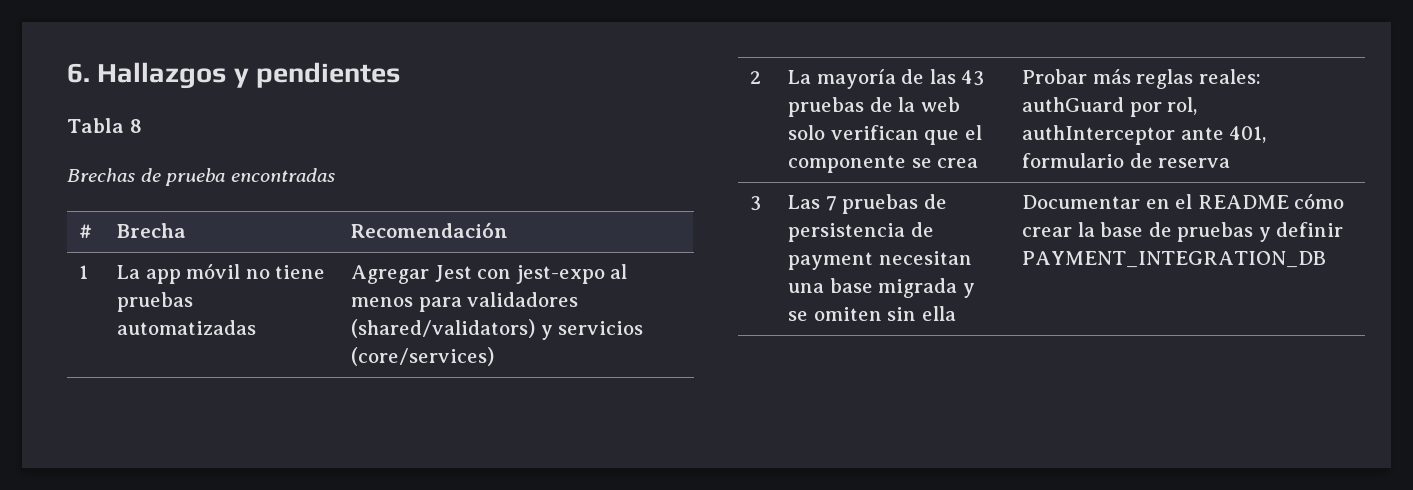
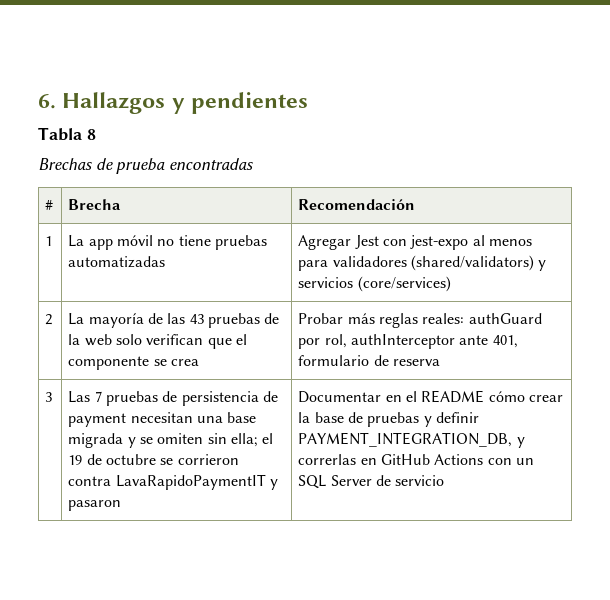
[921,306,956,321] ella -> [231,433,274,447] [68,454,239,465] [68,474,279,490] [68,500,122,511] ella; el 19 de octubre se corrieron contra LavaRapidoPaymentIT y pasaron
[1022,251,1327,268] PAYMENT_INTEGRATION_DB -> [298,432,525,448] [298,454,535,465] [298,475,445,489] PAYMENT_INTEGRATION_DB, y correrlas en GitHub Actions con un SQL Server de servicio

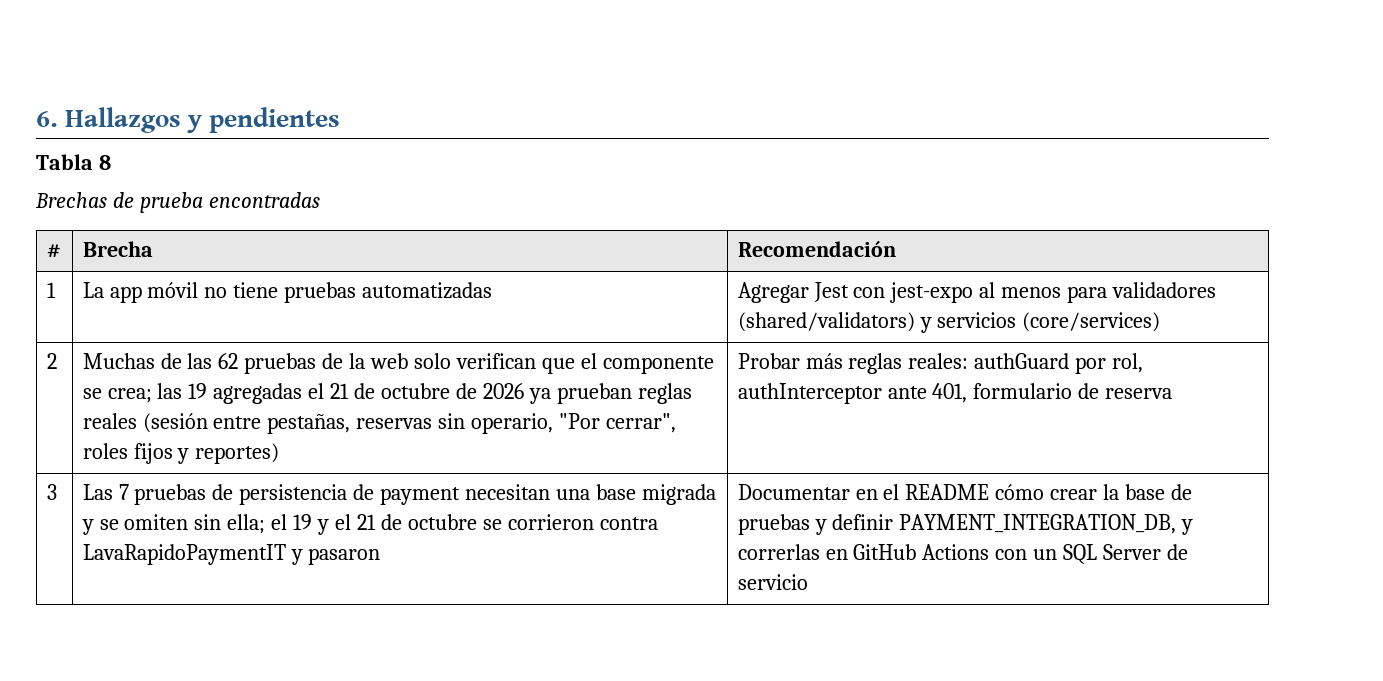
[68,313,144,328] La mayoría -> [82,353,155,369] Muchas
[189,314,204,324] 43 -> [218,353,239,369] 62
[171,359,200,366] crea -> [107,383,692,404] [82,413,677,434] [82,443,280,464] crea; las 19 agregadas el 21 de octubre de 2026 ya prueban reglas reales (sesión entre pestañas, reservas sin operario, "Por cerrar", roles fijos y reportes)
(83, 460) none -> [317,514,377,535] y el 21

